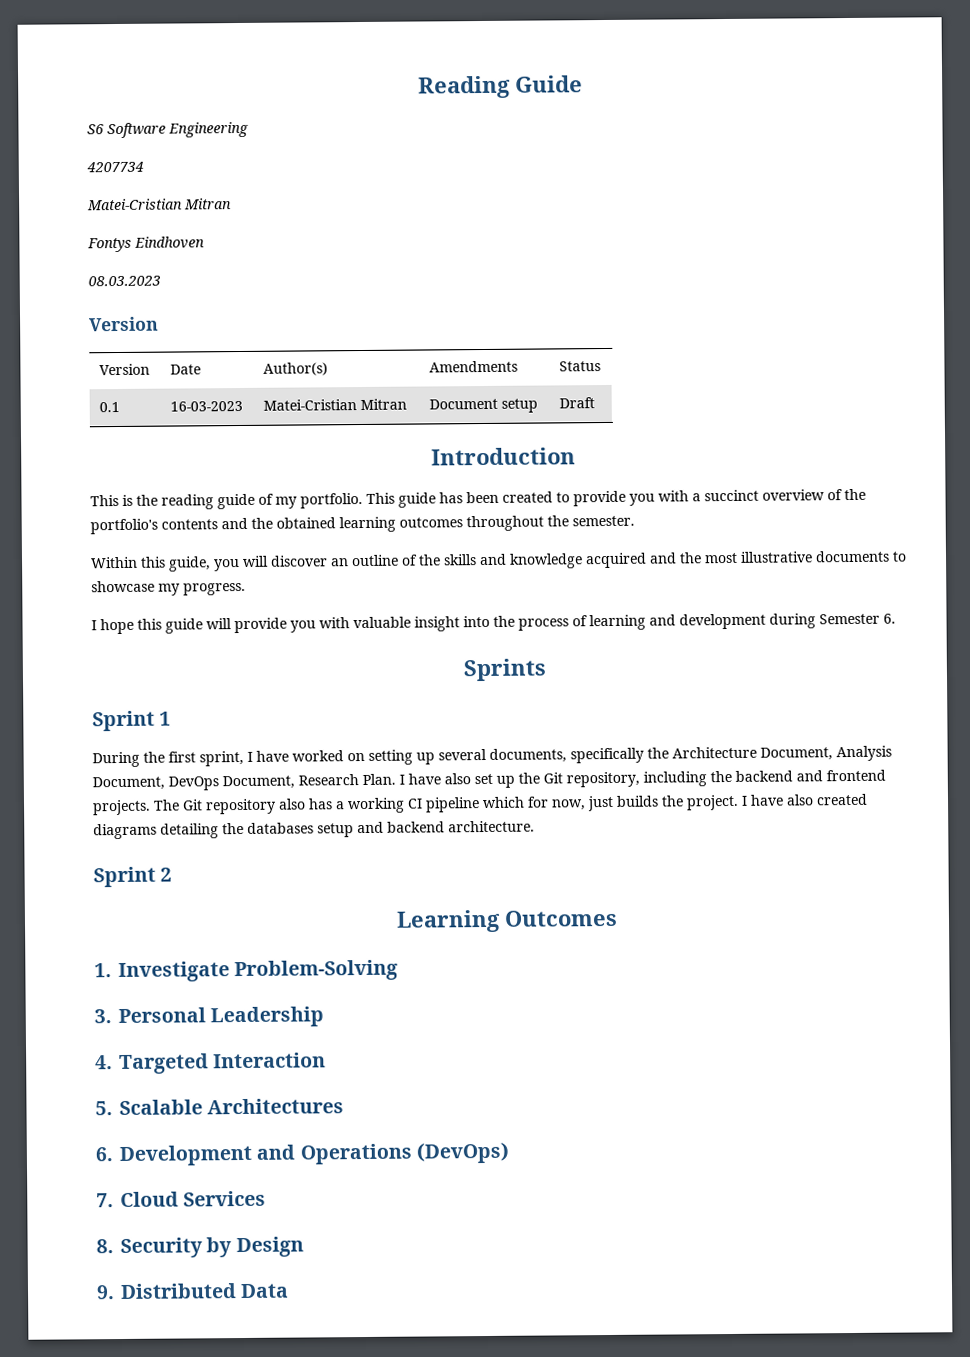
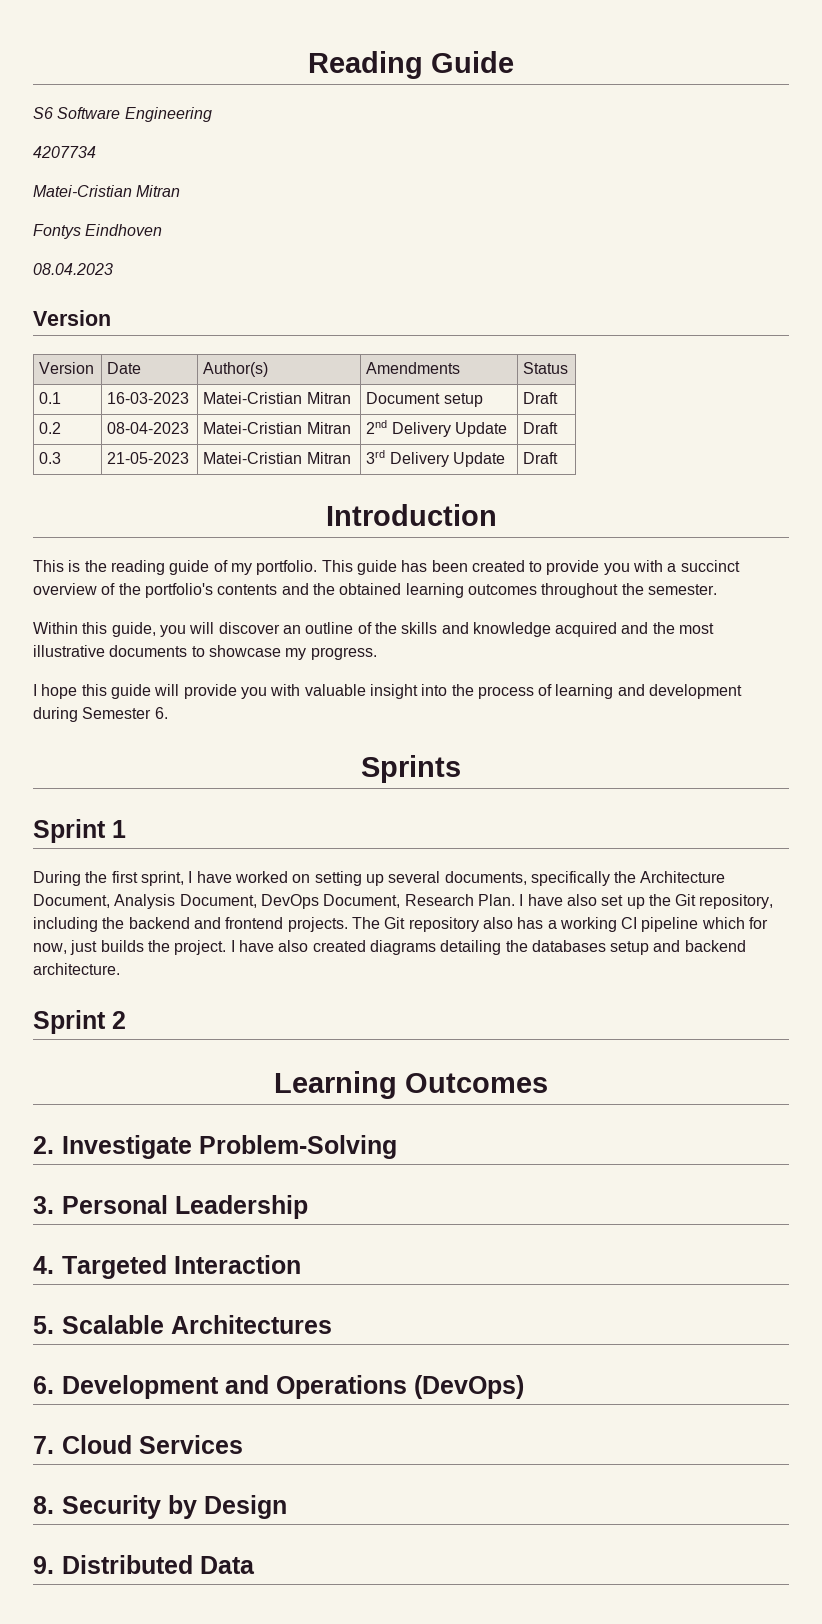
[88,275,161,287] 08.03.2023 -> [33,263,113,275] 08.04.2023
(596, 403) none -> [39,422,62,434] [107,422,190,434] [203,422,351,434] [366,420,508,437] [523,422,559,434] [39,452,62,464] [107,452,190,464] [203,452,351,464] [366,450,506,467] [523,452,559,464] // 0.2 | 08-04-2023 | Matei-Cristian Mitran | 2nd Delivery Update | Draft // 0.3 | 21-05-2023 | Matei-Cristian Mitran | 3rd Delivery Update | Draft
[94,963,112,978] 1. -> [33,1136,54,1154] 2.

